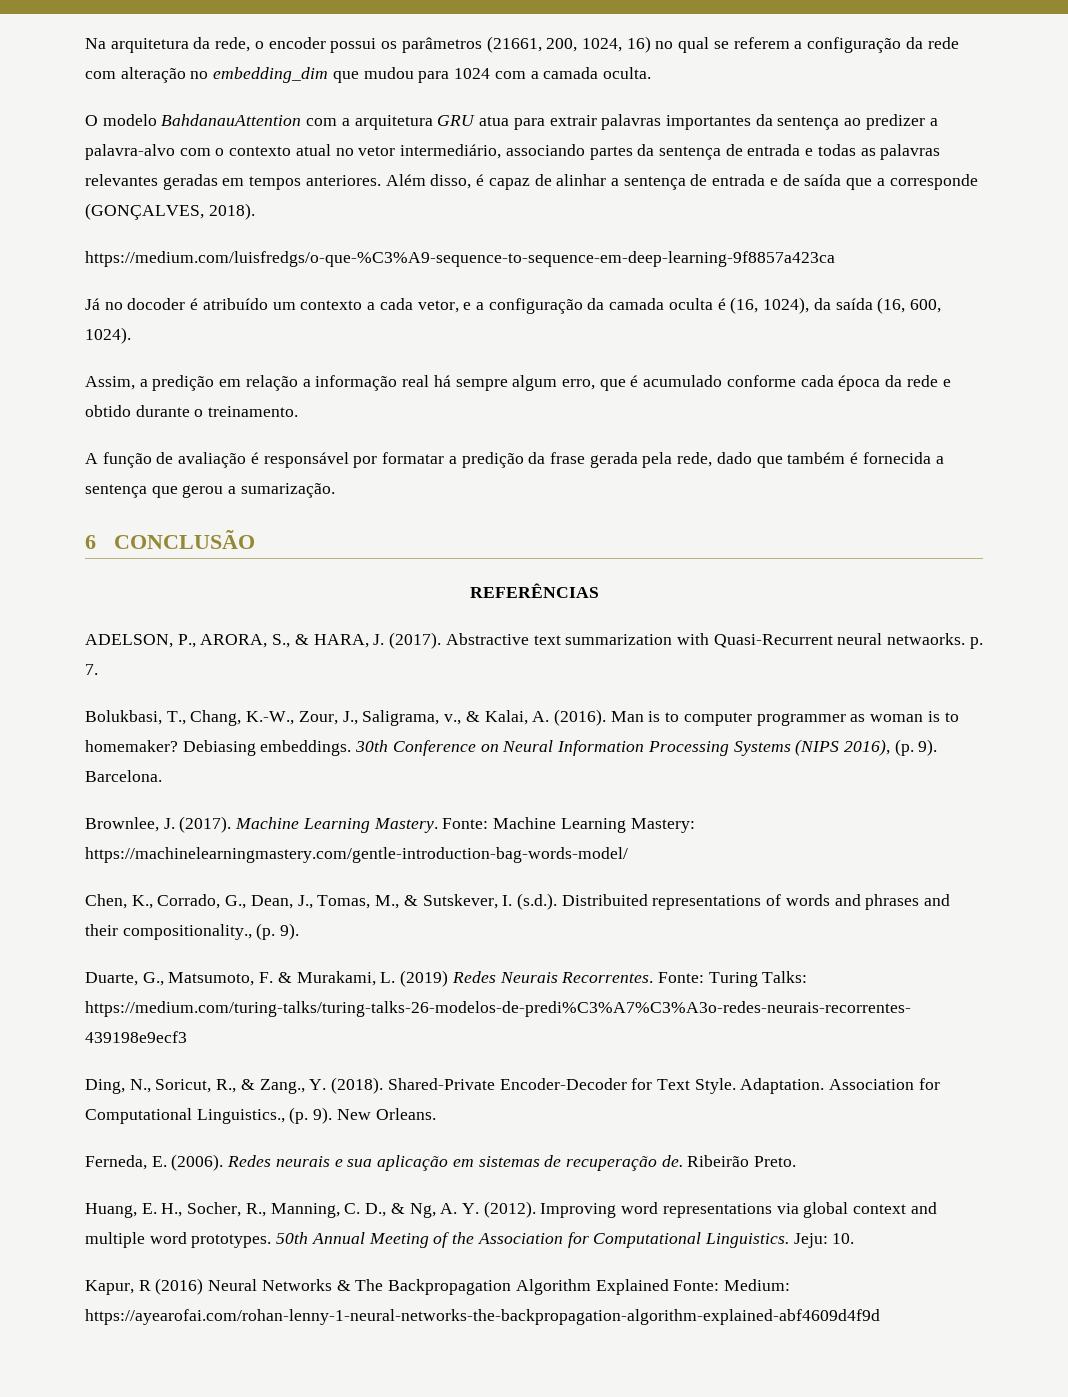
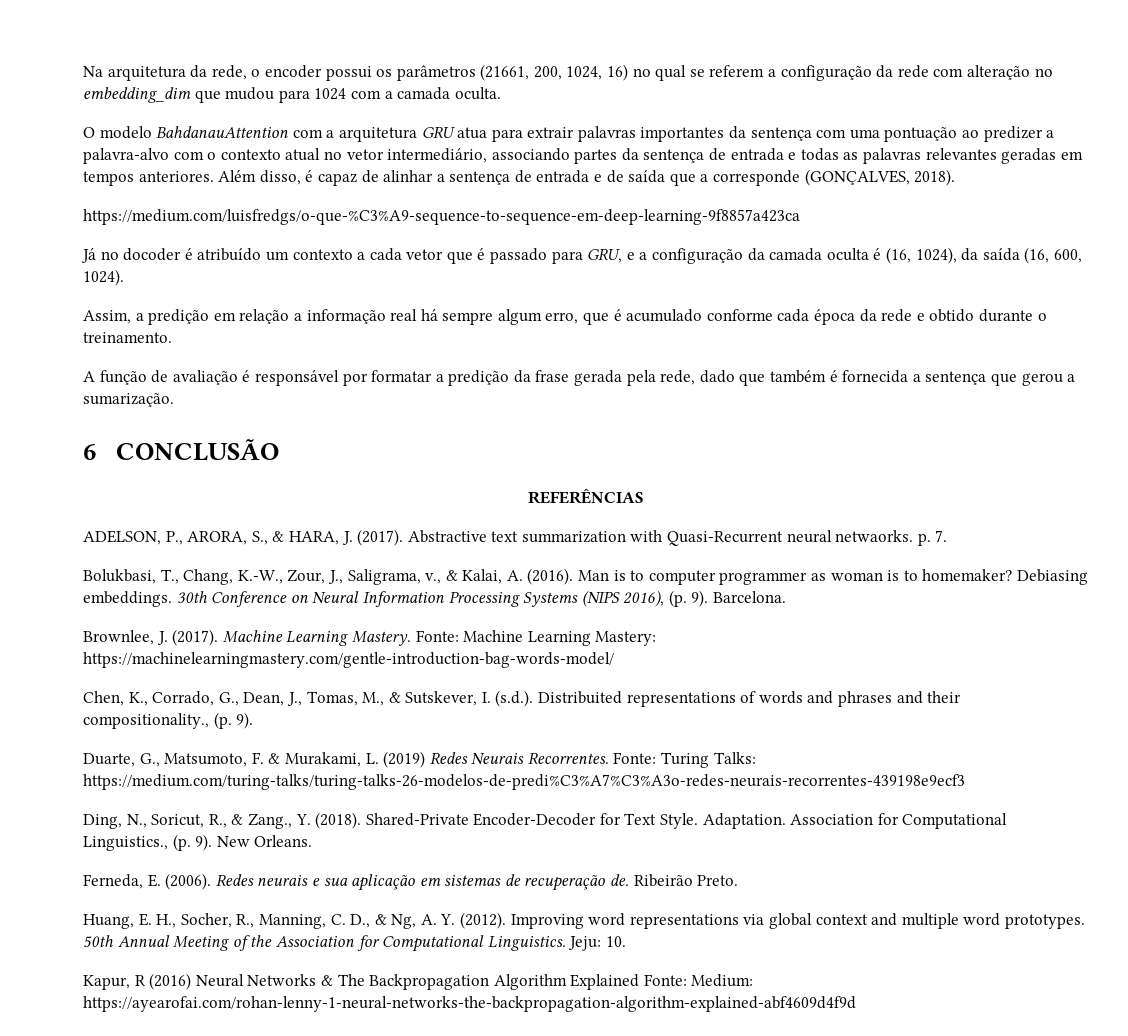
(840, 123) none -> [816,127,958,142] com uma pontuação
[417,300,459,313] vetor, -> [406,248,623,264] vetor que é passado para GRU,

